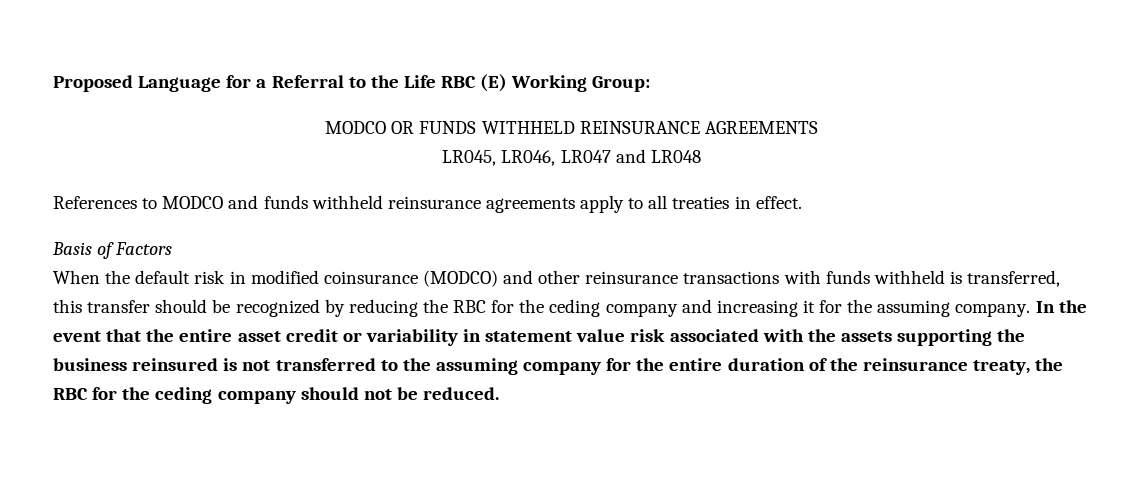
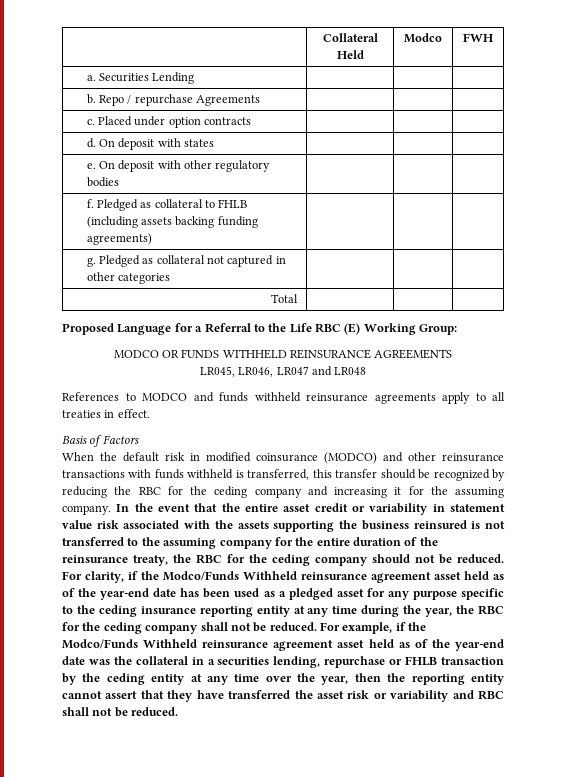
(53, 83) none -> [322,33,378,42] [336,50,364,59] [404,33,442,43] [463,33,493,42] [86,72,195,84] [86,94,261,106] [86,116,252,128] [86,138,215,150] [86,160,271,172] [86,177,119,187] [86,199,248,211] [86,216,258,228] [86,233,152,245] [86,255,286,267] [86,272,170,284] [271,294,299,303] | Collateral Held | Modco | FWH // a. Securities Lending | | | // b. Repo / repurchase Agreements | | | // c. Placed under option contracts | | | // d. On deposit with states | | | // e. On deposit with other regulatory bodies | | | // f. Pledged as collateral to FHLB (including assets backing funding agreements) | | | // g. Pledged as collateral not captured in other categories | | | // Total | | | //
(500, 393) none -> [62,571,504,583] [62,588,504,600] [62,605,504,617] [62,622,427,634] [62,639,504,651] [62,656,505,668] [62,673,504,685] [62,690,505,702] [62,707,179,717] For clarity, if the Modco/Funds Withheld reinsurance agreement asset held as of the year-end date has been used as a pledged asset for any purpose specific to the ceding insurance reporting entity at any time during the year, the RBC for the ceding company shall not be reduced. For example, if the Modco/Funds Withheld reinsurance agreement asset held as of the year-end date was the collateral in a securities lending, repurchase or FHLB transaction by the ceding entity at any time over the year, then the reporting entity cannot assert that they have transferred the asset risk or variability and RBC shall not be reduced.

